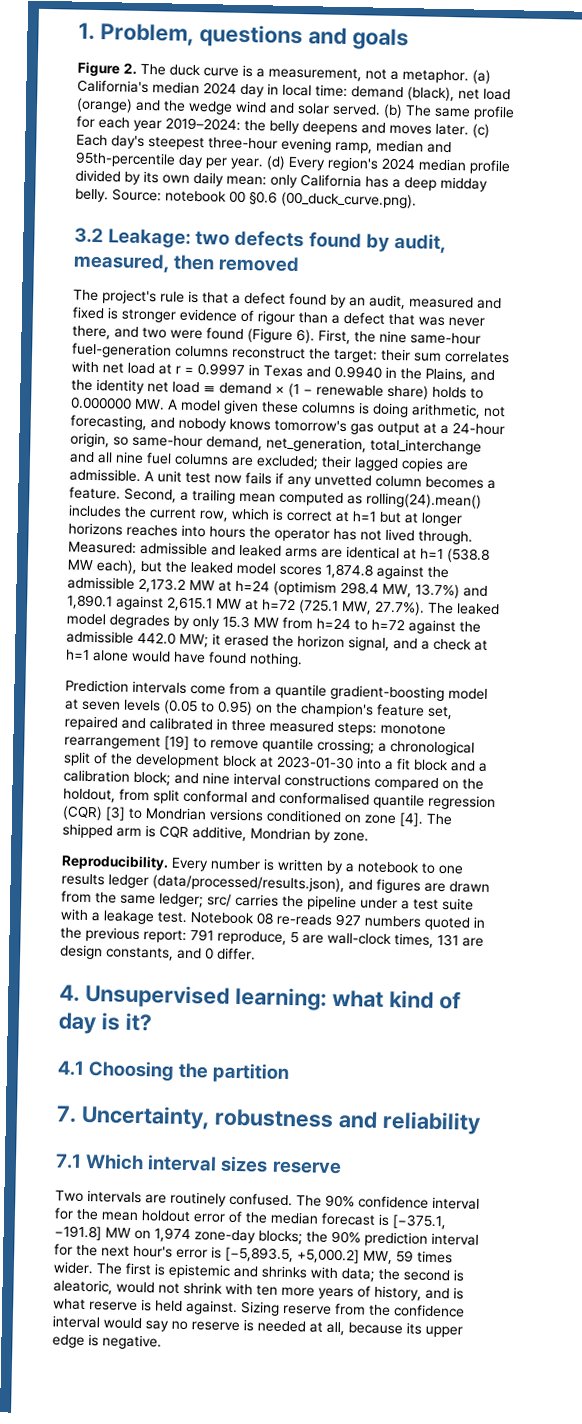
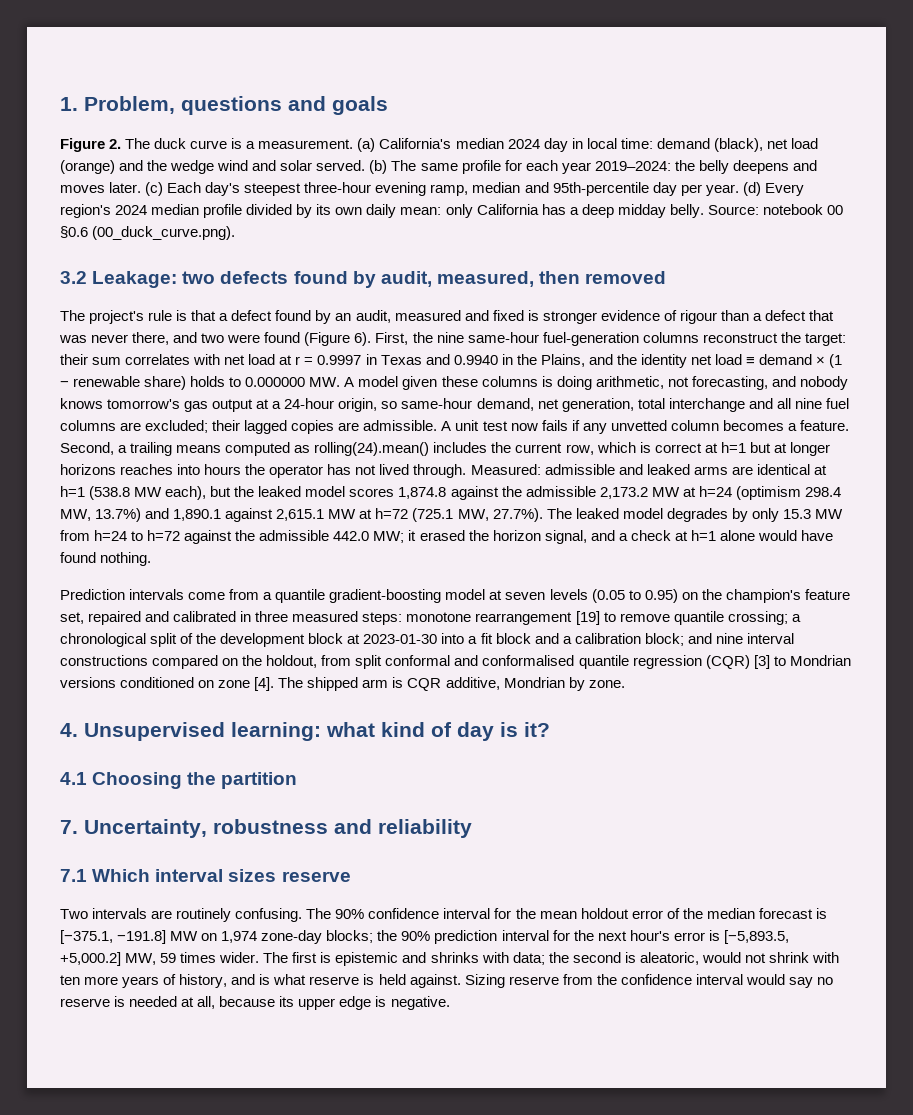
[268,66,469,84] measurement, not a metaphor. -> [258,139,354,149] measurement.
[266,436,482,455] net_generation, total_interchange -> [537,398,745,412] net generation, total interchange
[239,492,276,503] mean -> [176,445,222,453] means
[61,854,463,875] [61,873,490,894] [61,890,474,911] [60,908,485,931] [60,926,484,948] [60,944,256,961] // Reproducibility. Every number is written by a notebook to one results ledger (data/processed/results.json), and figures are drawn from the same ledger; src/ carries the pipeline under a test suite with a leakage test. Notebook 08 re-reads 927 numbers quoted in the previous report: 791 reproduce, 5 are wall-clock times, 131 are design constants, and 0 differ. -> (625, 684) none
[229,1192,293,1207] confused. -> [235,908,303,922] confusing.

